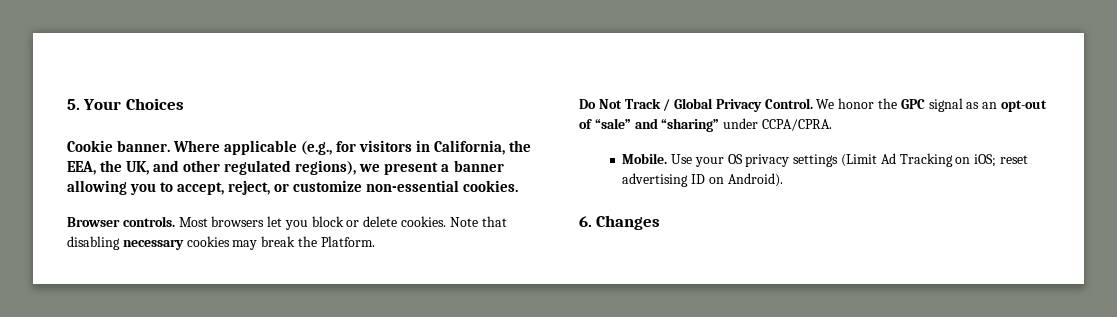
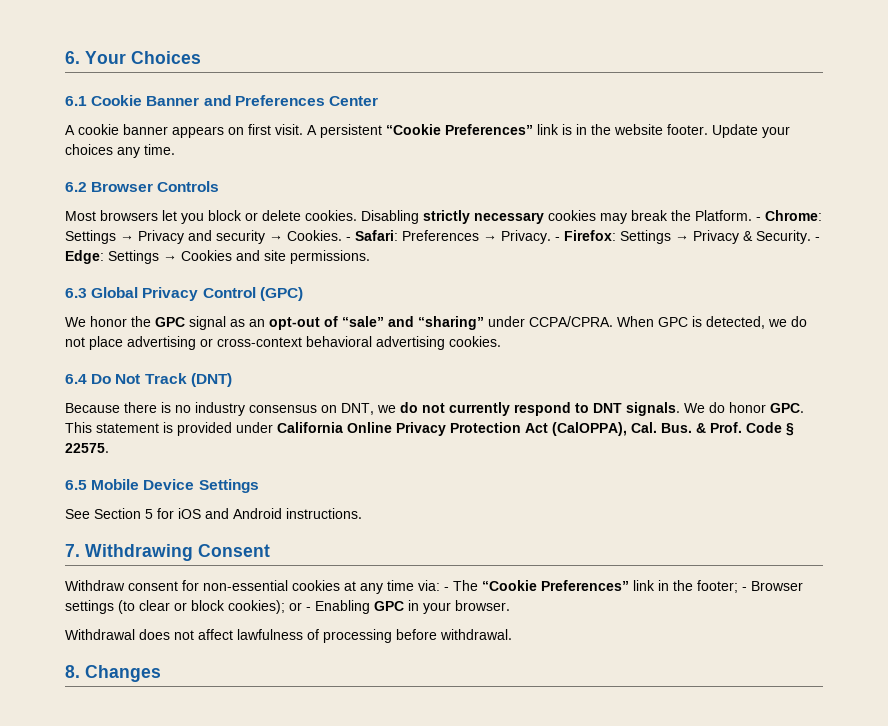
[67,99,80,110] 5. -> [65,51,80,64] 6.
[67,140,532,155] [67,160,504,175] [67,180,519,195] [67,216,175,227] Cookie banner. Where applicable (e.g., for visitors in California, the EEA, the UK, and other regulated regions), we present a banner allowing you to accept, reject, or customize non-essential cookies. // Browser controls. -> [65,95,378,106] [65,124,790,138] [65,144,175,158] [65,181,220,192] 6.1 Cookie Banner and Preferences Center // A cookie banner appears on first visit. A persistent “Cookie Preferences” link is in the website footer. Update your choices any time. // 6.2 Browser Controls //
[449,216,507,227] [67,236,120,250] Note that disabling -> [361,210,470,224] Disabling strictly
[579,98,813,112] // Do Not Track / Global Privacy Control. -> [756,210,822,221] [65,230,820,244] [65,250,370,264] [65,287,303,301] - Chrome: Settings → Privacy and security → Cookies. - Safari: Preferences → Privacy. - Firefox: Settings → Privacy & Security. - Edge: Settings → Cookies and site permissions. // 6.3 Global Privacy Control (GPC) //
[622,153,1028,167] [622,173,783,187] [579,216,592,227] // Mobile. Use your OS privacy settings (Limit Ad Tracking on iOS; reset advertising ID on Android). // 6. -> [617,316,807,329] [65,336,501,350] [65,373,232,387] [65,402,804,416] [65,422,794,436] [65,443,109,453] [65,479,259,493] [65,508,362,519] [65,544,270,561] [65,580,803,594] [65,600,510,614] [65,629,512,643] [65,665,80,678] When GPC is detected, we do not place advertising or cross-context behavioral advertising cookies. // 6.4 Do Not Track (DNT) // Because there is no industry consensus on DNT, we do not currently respond to DNT signals. We do honor GPC. This statement is provided under California Online Privacy Protection Act (CalOPPA), Cal. Bus. & Prof. Code § 22575. // 6.5 Mobile Device Settings // See Section 5 for iOS and Android instructions. // 7. Withdrawing Consent // Withdraw consent for non-essential cookies at any time via: - The “Cookie Preferences” link in the footer; - Browser settings (to clear or block cookies); or - Enabling GPC in your browser. // Withdrawal does not affect lawfulness of processing before withdrawal. // 8.

